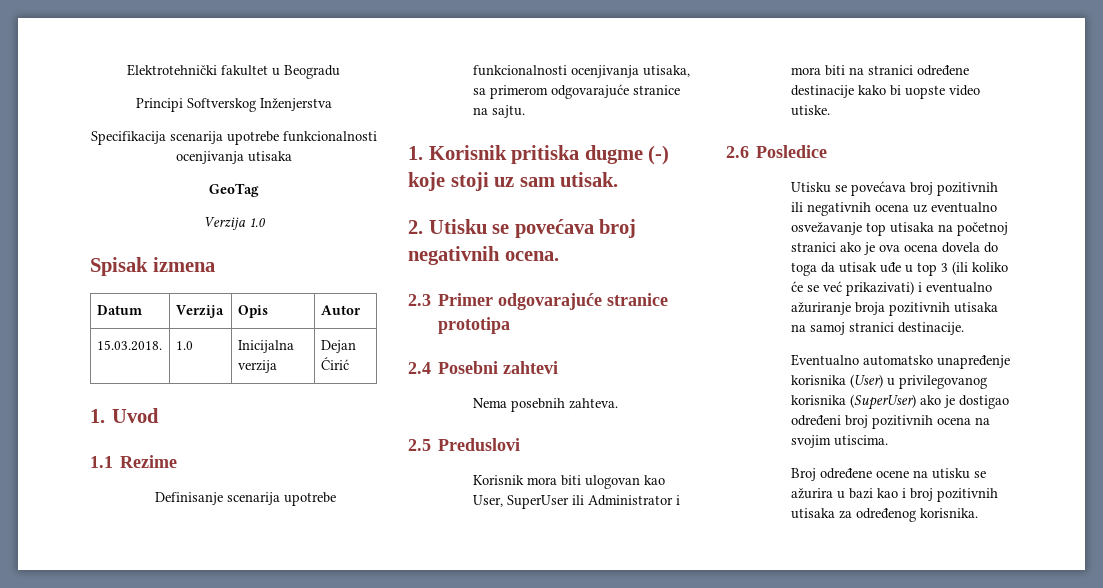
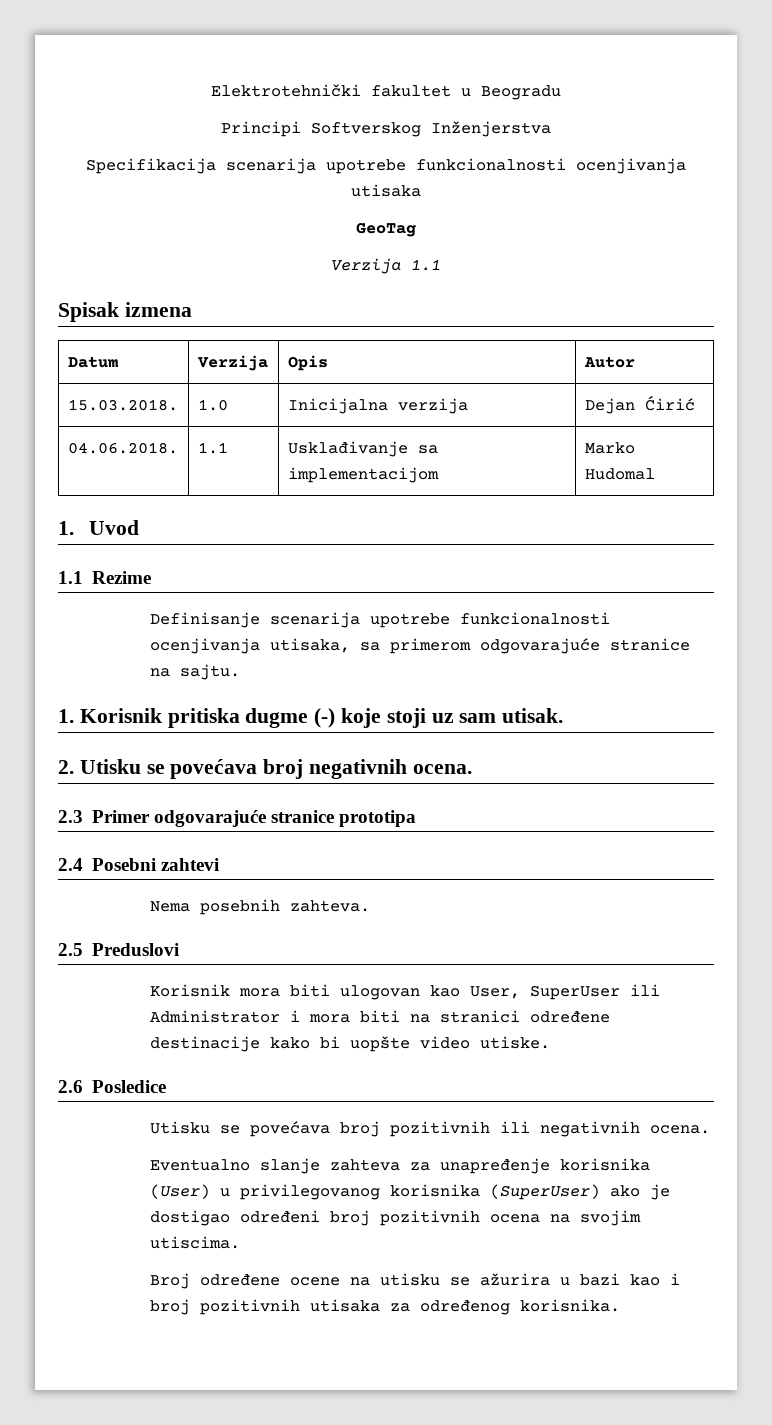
[248,218,266,227] 1.0 -> [411,259,441,271] 1.1
(349, 363) none -> [67,442,178,454] [197,442,228,454] [287,441,438,457] [287,467,439,483] [584,442,635,454] [584,468,655,480] // 04.06.2018. | 1.1 | Usklađivanje sa implementacijom | Marko Hudomal
[904,85,945,99] uopste -> [350,1036,411,1052] uopšte
[874,202,997,213] [790,222,1008,236] [790,242,998,255] [790,261,1008,276] [790,281,992,296] [790,302,998,316] [790,322,964,335] [790,354,933,366] ocena uz eventualno osvežavanje top utisaka na početnoj stranici ako je ova ocena dovela do toga da utisak uđe u top 3 (ili koliko će se već prikazivati) i eventualno ažuriranje broja pozitivnih utisaka na samoj stranici destinacije. // Eventualno automatsko -> [650,1125,711,1134] [150,1158,431,1174] ocena. // Eventualno slanje zahteva za

